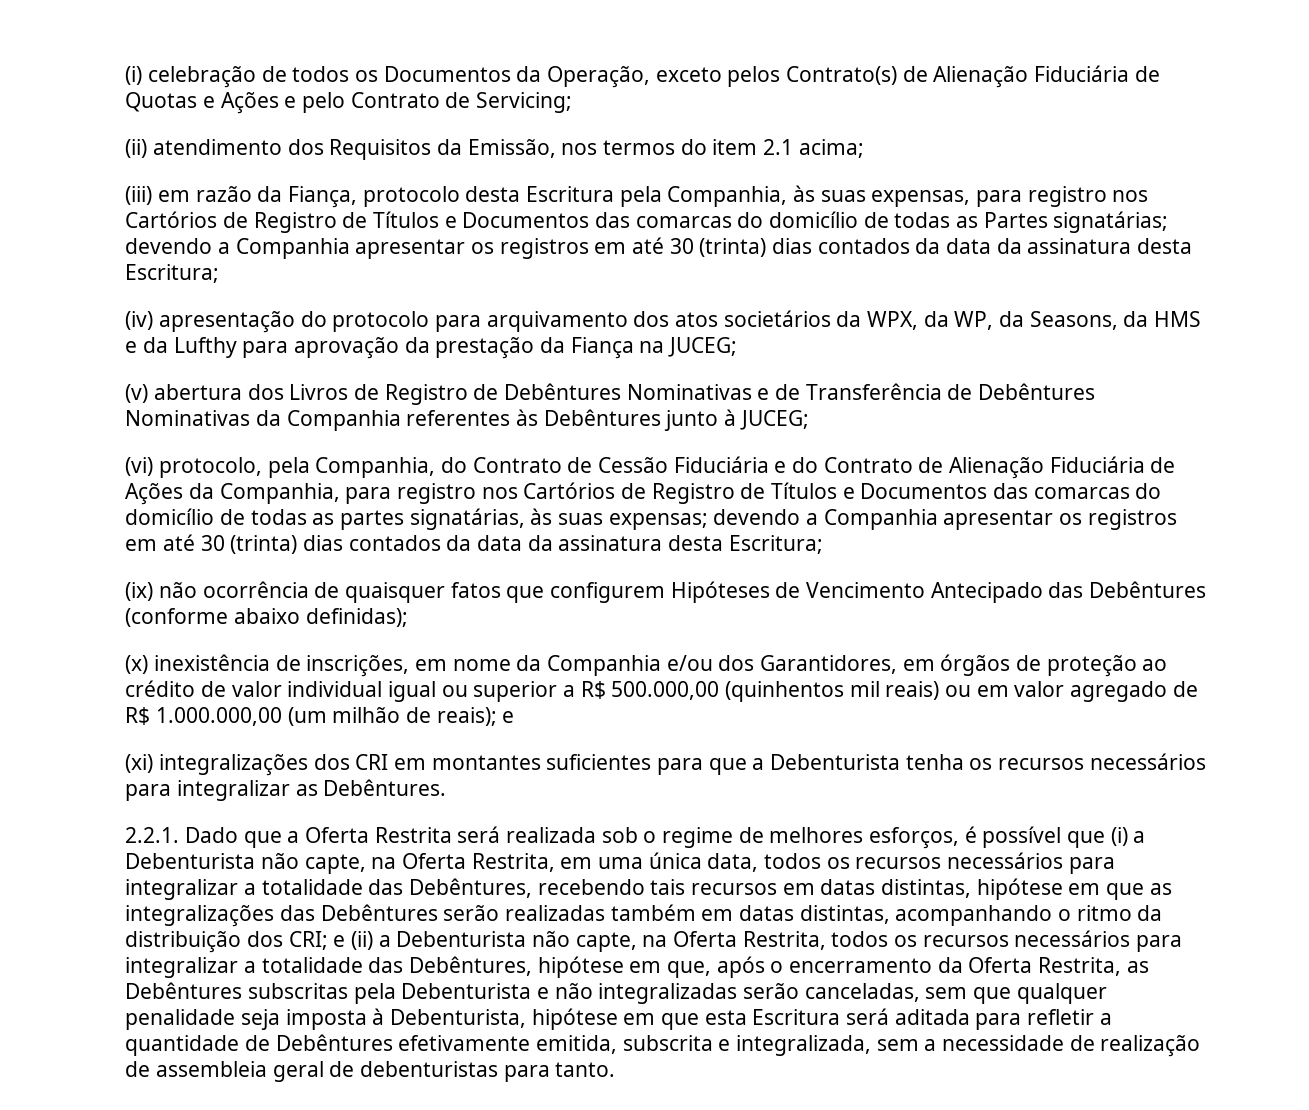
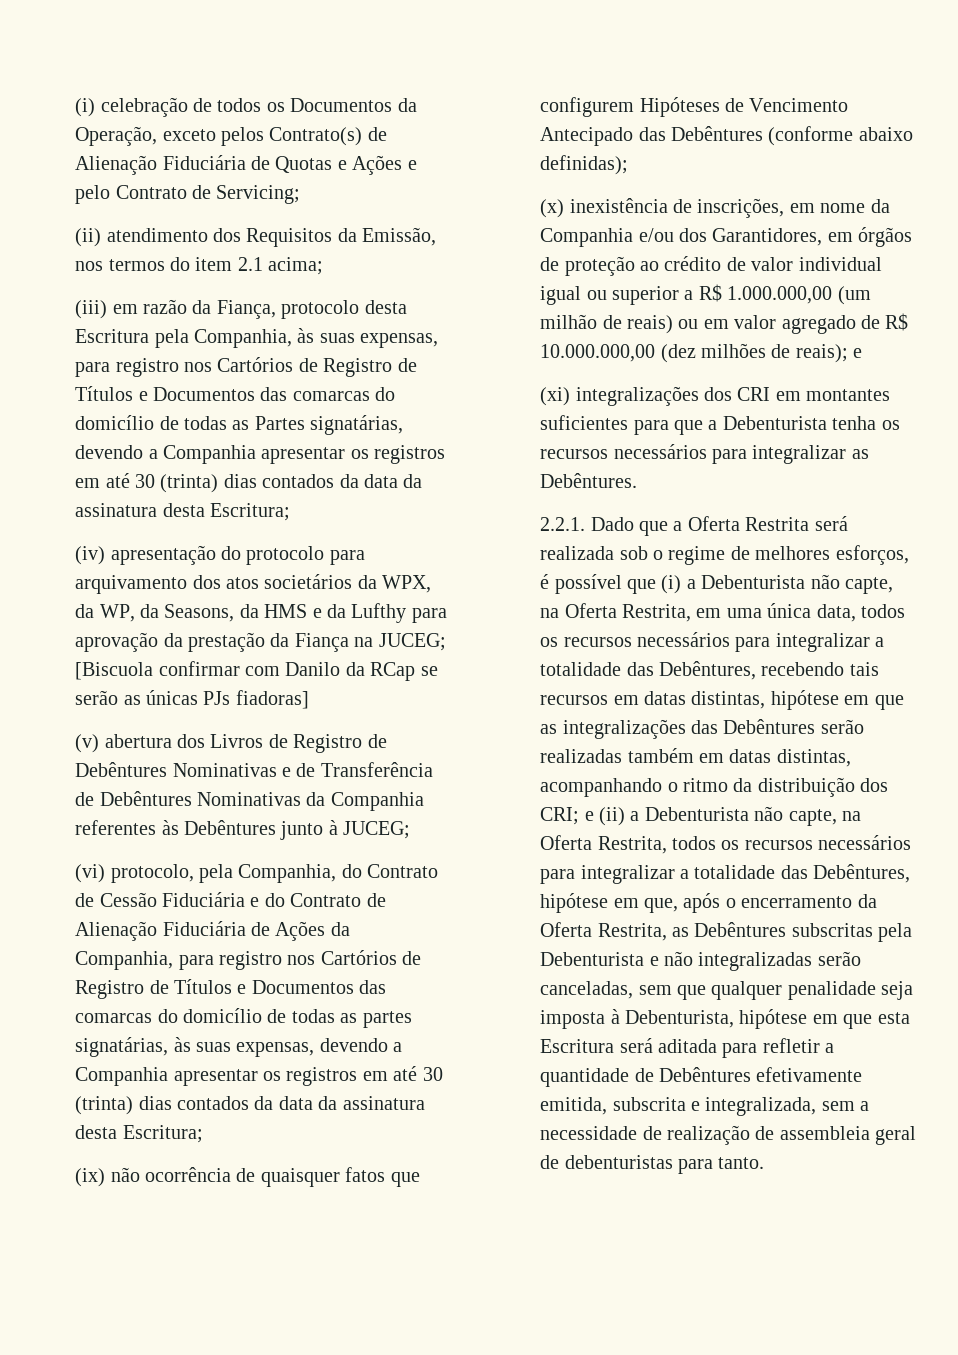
[1053,211,1169,233] signatárias; -> [310,415,404,435] signatárias,
(737, 347) none -> [75,661,438,681] [75,690,309,709] [Biscuola confirmar com Danilo da RCap se serão as únicas PJs fiadoras]
[608,513,708,530] expensas; -> [236,1042,315,1057] expensas,
[611,681,880,702] 500.000,00 (quinhentos mil -> [727,286,871,305] [540,314,622,329] 1.000.000,00 (um milhão de
[155,707,401,726] 1.000.000,00 (um milhão -> [540,343,767,363] 10.000.000,00 (dez milhões

